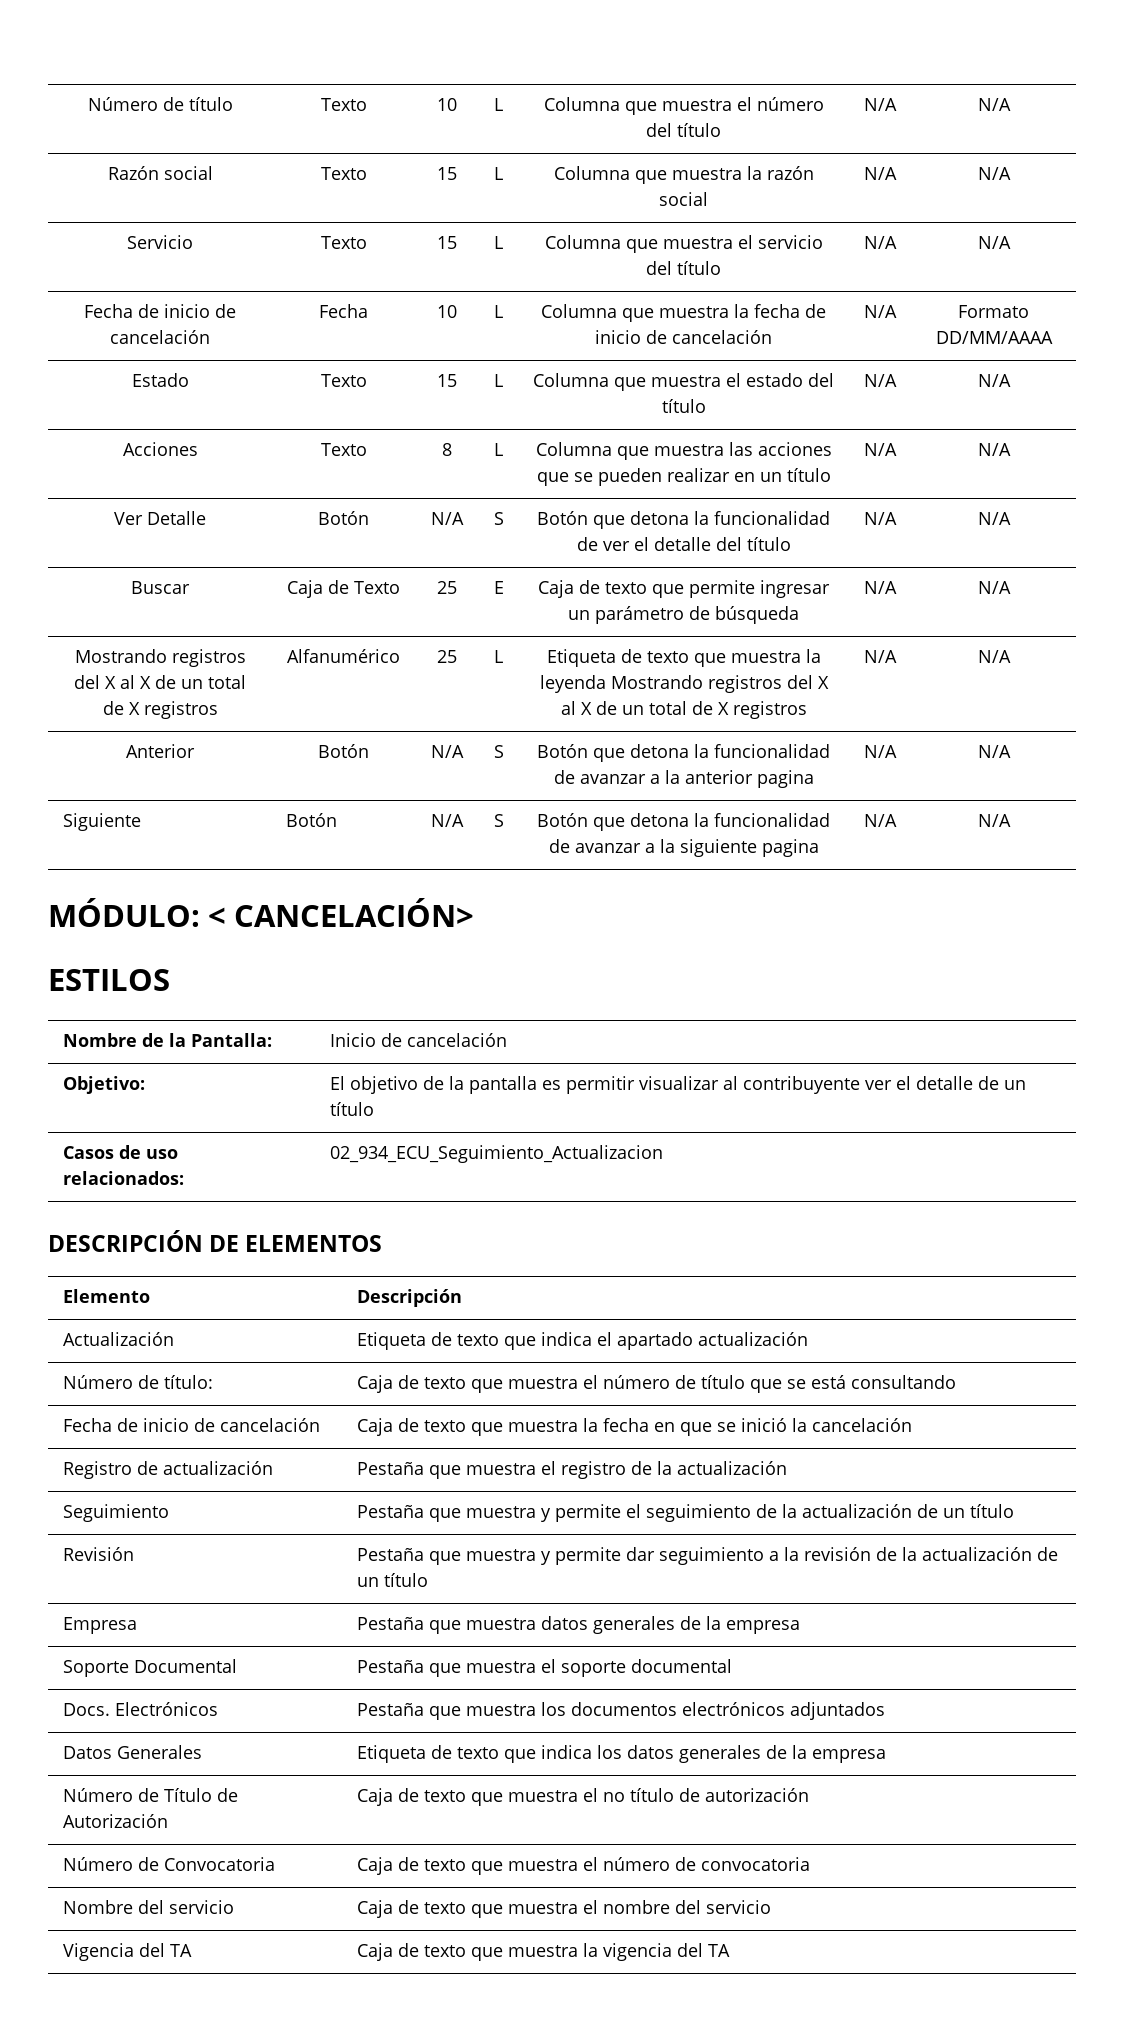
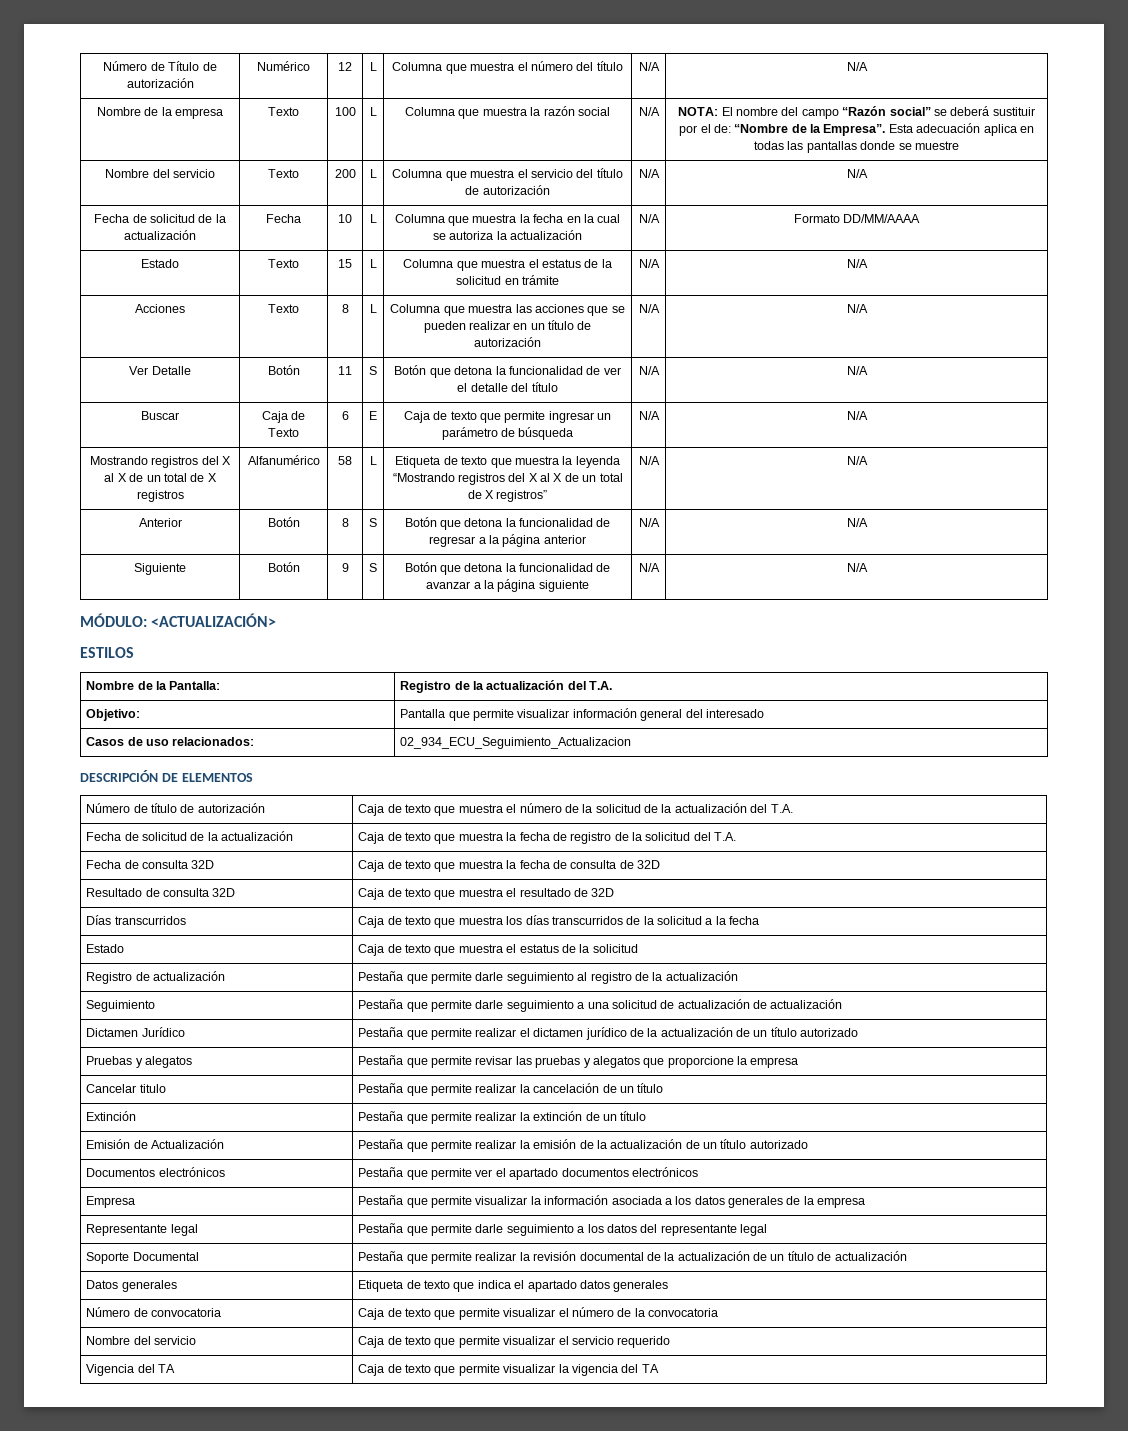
[87,97,233,111] [320,98,367,111] [437,98,457,111] Número de título | Texto | 10 -> [103,61,217,71] [126,78,194,88] [257,61,310,71] [338,62,352,71] Número de Título de autorización | Numérico | 12
[107,166,213,180] [320,167,367,180] [437,167,457,180] Razón social | Texto | 15 -> [96,107,224,119] [268,107,299,116] [334,107,356,116] Nombre de la empresa | Texto | 100
[977,167,1011,180] [127,235,193,249] [320,236,367,249] [437,236,457,249] N/A // Servicio | Texto | 15 -> [678,106,1035,119] [679,123,1034,136] [754,141,959,153] [105,169,215,178] [268,169,299,178] [334,169,356,178] NOTA: El nombre del campo “Razón social” se deberá sustituir por el de: “Nombre de la Empresa”. Esta adecuación aplica en todas las pantallas donde se muestre // Nombre del servicio | Texto | 200
(721, 268) none -> [465,185,550,195] de autorización
[164,304,236,318] [110,330,210,344] inicio de cancelación -> [150,214,226,223] [124,230,196,240] solicitud de la actualización
[805,304,826,318] [595,330,772,344] de inicio de cancelación -> [566,214,621,223] [432,230,583,240] en la cual se autoriza la actualización
[746,373,834,387] [661,399,706,413] estado del título -> [541,259,612,268] [456,275,559,285] estatus de la solicitud en trámite
(831, 475) none -> [577,321,592,330] [474,337,541,347] de autorización
[431,512,464,525] N/A -> [338,366,352,375] 11
[437,581,457,594] 25 -> [341,411,349,420] 6
[437,650,457,663] 25 -> [338,456,352,465] 58
[610,675,703,689] Mostrando -> [392,473,455,482] “Mostrando
[732,701,807,719] registros -> [496,490,548,502] registros”
[431,745,464,758] N/A -> [341,518,349,527] [369,518,377,527] [404,517,611,530] [429,534,586,547] [638,518,660,527] [846,518,868,527] [134,563,186,575] [267,562,300,572] [341,563,349,572] 8 | S | Botón que detona la funcionalidad de regresar a la página anterior | N/A | N/A // Siguiente | Botón | 9
[684,770,814,788] [864,745,897,758] [977,745,1011,758] [62,813,141,831] [285,813,337,827] [431,814,464,827] [493,814,504,827] [537,813,830,831] [548,839,675,853] anterior pagina | N/A | N/A // Siguiente | Botón | N/A | S | Botón que detona la funcionalidad de avanzar a la -> [497,579,536,592] página
[761,839,819,857] pagina -> (589, 586) none
[208,898,475,927] < CANCELACIÓN> -> [151,613,277,627] <ACTUALIZACIÓN>
[329,1033,507,1047] [62,1076,145,1094] [329,1076,1026,1094] [329,1102,374,1116] Inicio de cancelación // Objetivo: | El objetivo de la pantalla es permitir visualizar al contribuyente ver el detalle de un título -> [400,680,613,693] [86,709,141,721] [400,708,764,721] Registro de la actualización del T.A. // Objetivo: | Pantalla que permite visualizar información general del interesado
[62,1289,150,1303] [356,1289,462,1307] [62,1332,174,1346] [356,1332,808,1350] [62,1375,213,1389] [356,1375,956,1393] [62,1418,320,1432] [356,1418,912,1436] // Elemento | Descripción // Actualización | Etiqueta de texto que indica el apartado actualización // Número de título: | Caja de texto que muestra el número de título que se está consultando // Fecha de inicio de cancelación | Caja de texto que muestra la fecha en que se inició la cancelación -> [86,803,265,813] [358,803,793,816] [86,831,294,841] [358,832,737,844] [86,860,215,869] [358,860,661,872] [86,888,236,897] [358,888,615,900] [86,915,186,925] [358,915,760,928] [86,944,125,953] [358,944,638,956] // Número de título de autorización | Caja de texto que muestra el número de la solicitud de la actualización del T.A. // Fecha de solicitud de la actualización | Caja de texto que muestra la fecha de registro de la solicitud del T.A. // Fecha de consulta 32D | Caja de texto que muestra la fecha de consulta de 32D // Resultado de consulta 32D | Caja de texto que muestra el resultado de 32D // Días transcurridos | Caja de texto que muestra los días transcurridos de la solicitud a la fecha // Estado | Caja de texto que muestra el estatus de la solicitud
[465,1461,556,1475] muestra el -> [431,972,588,984] permite darle seguimiento al
[465,1504,1014,1522] [62,1547,134,1561] [356,1547,1058,1565] [356,1573,428,1587] [62,1617,137,1634] [356,1616,800,1634] [62,1659,237,1677] [356,1659,732,1677] [62,1702,218,1716] [356,1702,885,1720] [62,1745,202,1759] [356,1745,592,1763] muestra y permite el seguimiento de la actualización de un título // Revisión | Pestaña que muestra y permite dar seguimiento a la revisión de la actualización de un título // Empresa | Pestaña que muestra datos generales de la empresa // Soporte Documental | Pestaña que muestra el soporte documental // Docs. Electrónicos | Pestaña que muestra los documentos electrónicos adjuntados // Datos Generales | Etiqueta de texto que indica -> [431,999,843,1012] [86,1027,185,1037] [358,1027,859,1040] [86,1056,193,1068] [358,1055,799,1068] [86,1084,166,1093] [358,1083,664,1096] [86,1111,137,1121] [358,1111,647,1124] [86,1139,225,1149] [358,1139,808,1152] [86,1167,225,1177] [358,1167,698,1180] [86,1196,136,1208] [358,1195,672,1208] permite darle seguimiento a una solicitud de actualización de actualización // Dictamen Jurídico | Pestaña que permite realizar el dictamen jurídico de la actualización de un título autorizado // Pruebas y alegatos | Pestaña que permite revisar las pruebas y alegatos que proporcione la empresa // Cancelar titulo | Pestaña que permite realizar la cancelación de un título // Extinción | Pestaña que permite realizar la extinción de un título // Emisión de Actualización | Pestaña que permite realizar la emisión de la actualización de un título autorizado // Documentos electrónicos | Pestaña que permite ver el apartado documentos electrónicos // Empresa | Pestaña que permite visualizar la información asociada a
[62,1788,238,1802] [62,1814,168,1828] [356,1788,809,1806] [62,1857,275,1871] [356,1857,696,1875] // Número de Título de Autorización | Caja de texto que muestra el no título de autorización // Número de Convocatoria | Caja de texto que muestra el número de -> [86,1224,198,1236] [358,1223,768,1236] [86,1252,199,1264] [358,1251,907,1264] [86,1280,177,1292] [358,1280,669,1292] [86,1307,222,1317] [358,1307,645,1320] // Representante legal | Pestaña que permite darle seguimiento a los datos del representante legal // Soporte Documental | Pestaña que permite realizar la revisión documental de la actualización de un título de actualización // Datos generales | Etiqueta de texto que indica el apartado datos generales // Número de convocatoria | Caja de texto que permite visualizar el número de la
[507,1900,771,1914] muestra el nombre del servicio -> [458,1336,671,1348] permite visualizar el servicio requerido
[507,1945,578,1957] muestra -> [458,1364,556,1376] permite visualizar

